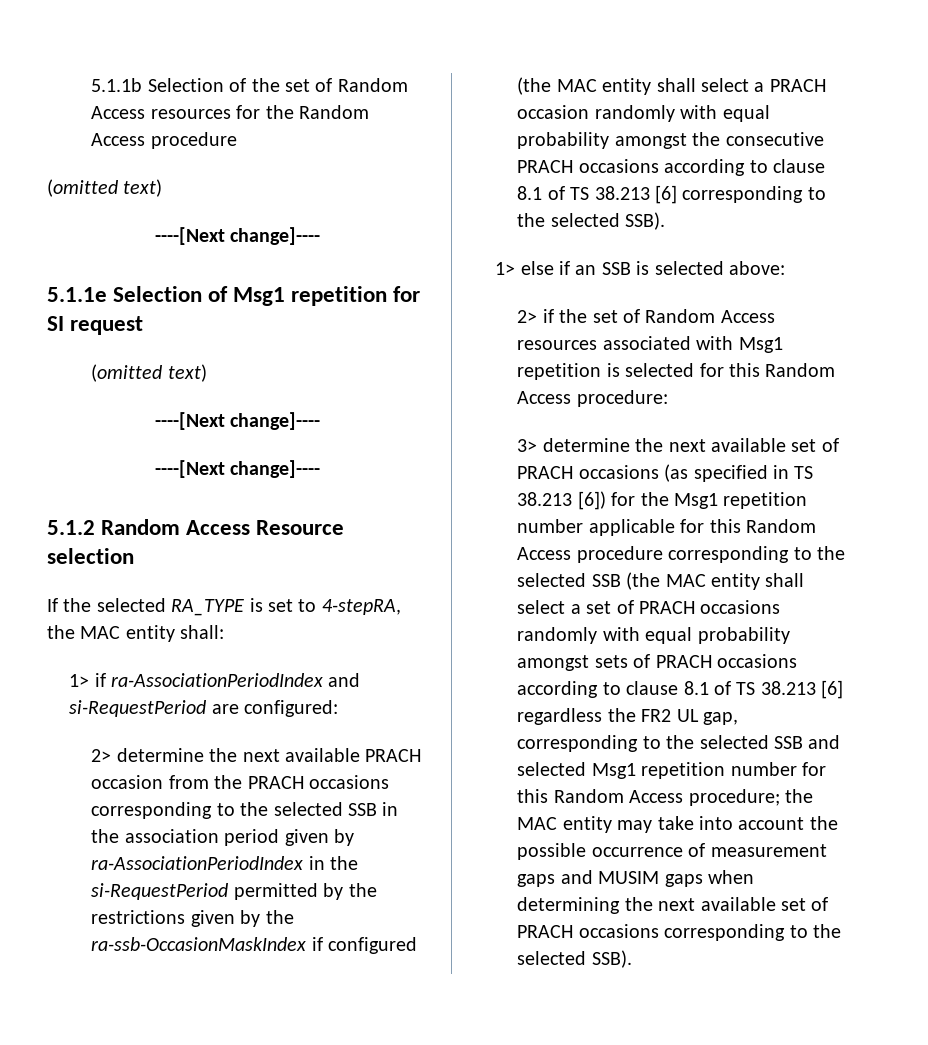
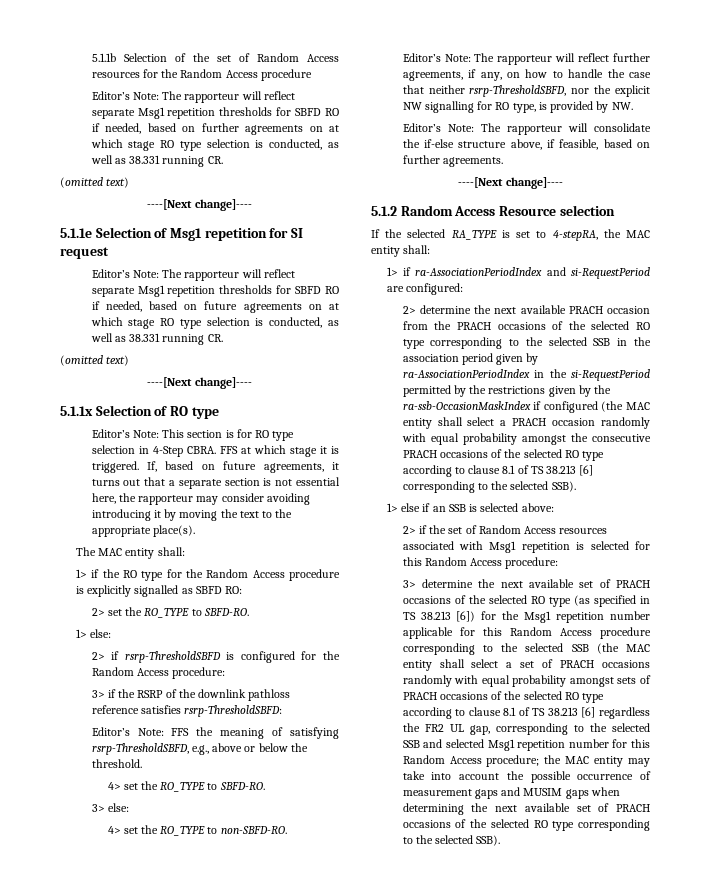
(237, 140) none -> [91,91,295,103] [91,107,339,119] [91,123,339,135] [90,139,339,151] [90,155,223,167] // Editor’s Note: The rapporteur will reflect separate Msg1 repetition thresholds for SBFD RO if needed, based on further agreements on at which stage RO type selection is conducted, as well as 38.331 running CR.
[91,364,207,382] [154,412,321,430] (omitted text) // ----[Next change]---- -> [91,269,295,281] [91,285,339,297] [91,301,339,313] [90,317,339,329] [90,333,223,345] [60,355,130,366] [147,377,252,389] [60,405,219,419] [91,429,295,441] [91,445,339,457] [91,461,339,473] [91,477,340,489] [91,493,310,505] [91,509,293,521] [91,525,195,537] [75,547,185,559] [75,569,340,581] [75,585,243,597] [91,607,249,618] [75,629,112,638] [91,651,341,663] [91,667,226,679] [91,689,291,701] [91,705,283,717] [91,727,339,739] [91,743,308,755] [91,759,142,768] [107,781,265,792] [91,803,129,812] [107,825,287,836] [402,53,650,65] [402,69,651,81] [402,85,650,97] [402,101,633,113] [402,123,651,135] [402,139,650,150] [402,155,503,167] Editor’s Note: The rapporteur will reflect separate Msg1 repetition thresholds for SBFD RO if needed, based on future agreements on at which stage RO type selection is conducted, as well as 38.331 running CR. // (omitted text) // ----[Next change]---- // 5.1.1x Selection of RO type // Editor’s Note: This section is for RO type selection in 4-Step CBRA. FFS at which stage it is triggered. If, based on future agreements, it turns out that a separate section is not essential here, the rapporteur may consider avoiding introducing it by moving the text to the appropriate place(s). // The MAC entity shall: // 1> if the RO type for the Random Access procedure is explicitly signalled as SBFD RO: // 2> set the RO_TYPE to SBFD-RO. // 1> else: // 2> if rsrp-ThresholdSBFD is configured for the Random Access procedure: // 3> if the RSRP of the downlink pathloss reference satisfies rsrp-ThresholdSBFD: // Editor’s Note: FFS the meaning of satisfying rsrp-ThresholdSBFD, e.g., above or below the threshold. // 4> set the RO_TYPE to SBFD-RO. // 3> else: // 4> set the RO_TYPE to non-SBFD-RO. // Editor’s Note: The rapporteur will reflect further agreements, if any, on how to handle the case that neither rsrp-ThresholdSBFD, nor the explicit NW signalling for RO type, is provided by NW. // Editor’s Note: The rapporteur will consolidate the if-else structure above, if feasible, based on further agreements.
(389, 782) none -> [552,321,650,330] [402,339,425,349] of the selected RO type
(659, 166) none -> [491,449,605,461] of the selected RO type
(659, 472) none -> [454,595,571,607] of the selected RO type
(797, 661) none -> [491,691,605,703] of the selected RO type
(659, 931) none -> [455,819,575,831] of the selected RO type

